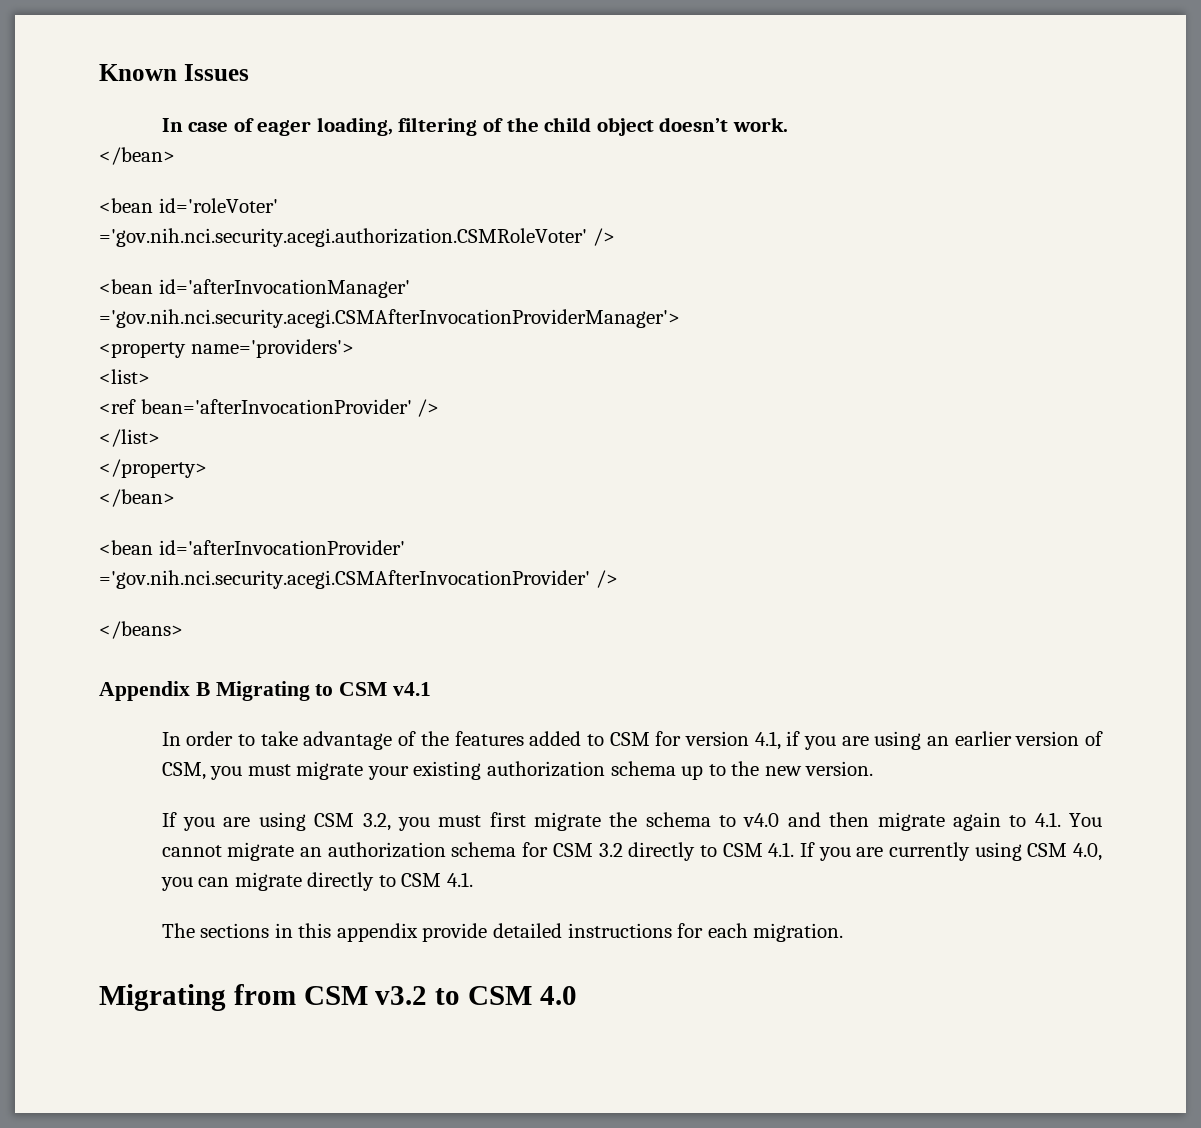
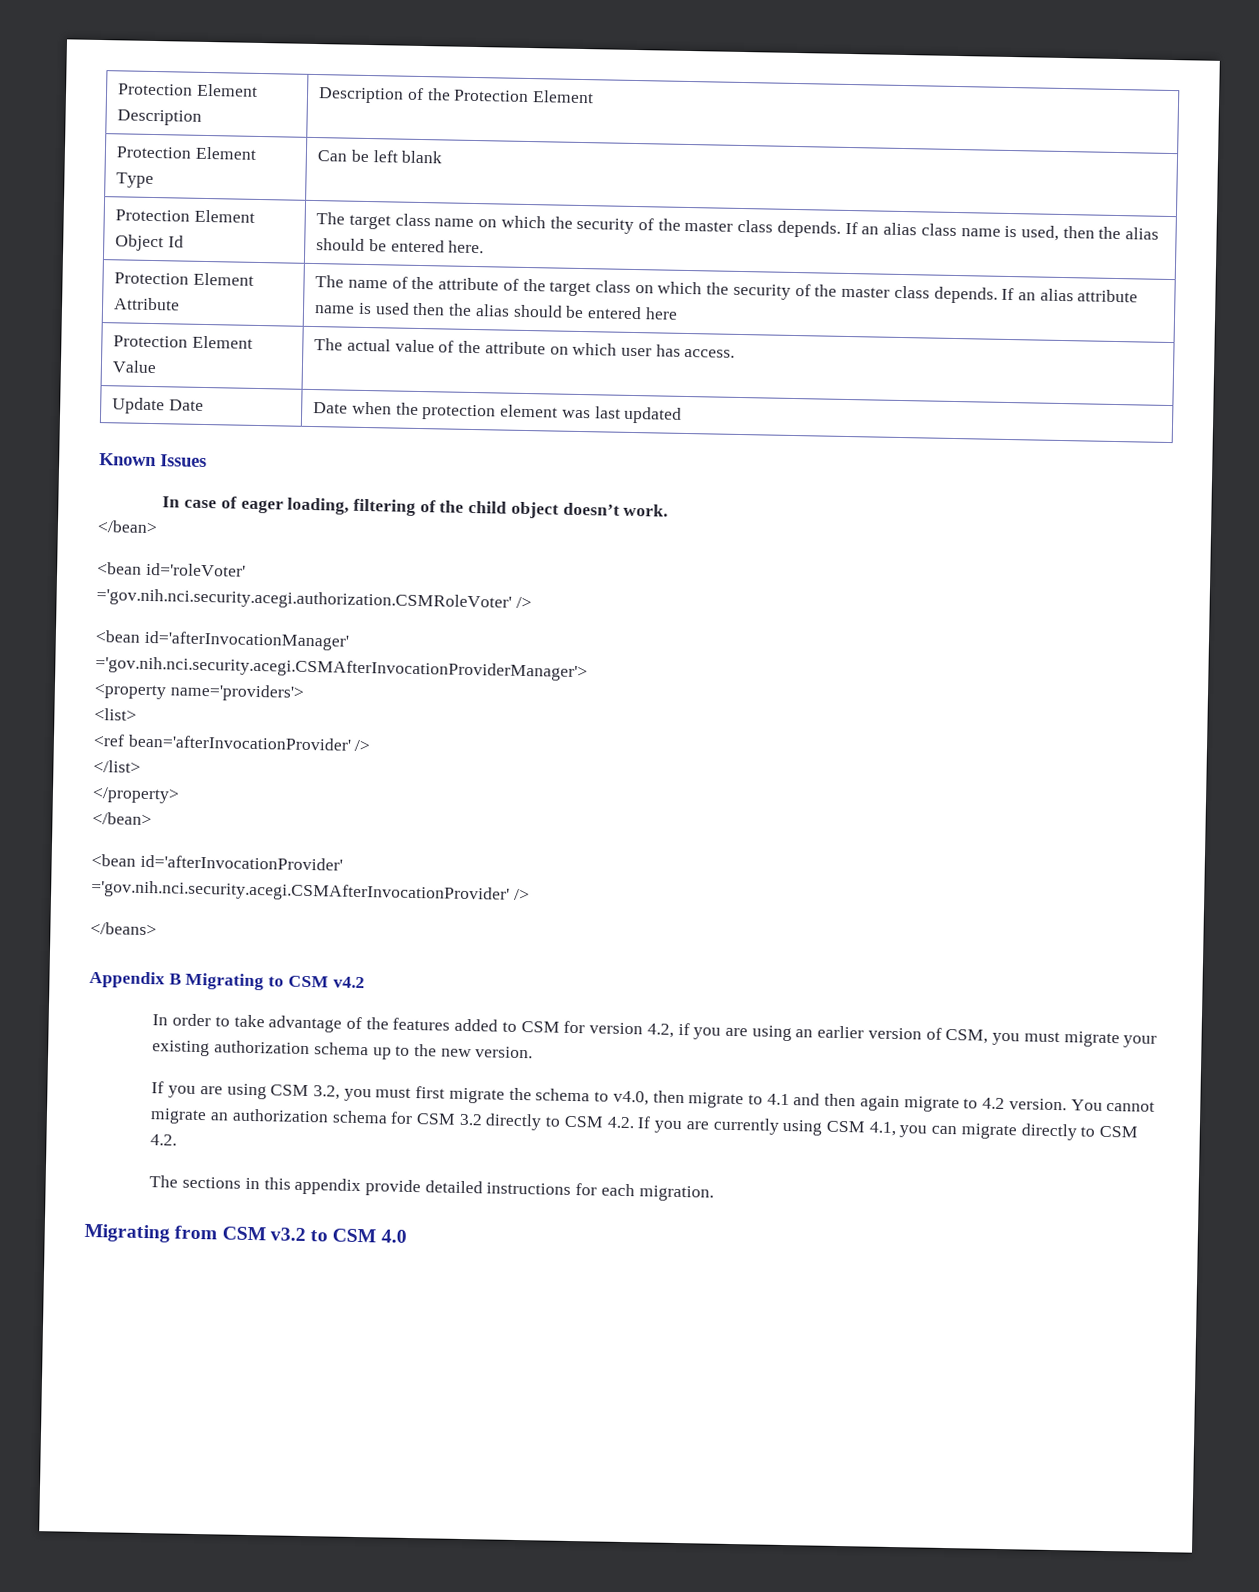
(99, 72) none -> [118,83,258,97] [117,109,203,126] [318,87,595,104] [116,146,257,160] [116,172,155,189] [317,149,444,164] [115,209,255,223] [115,234,184,252] [316,212,1160,241] [316,238,485,254] [114,272,254,286] [113,297,181,311] [315,275,1139,304] [314,302,678,320] [113,335,253,349] [112,360,158,374] [314,338,736,358] [112,397,204,415] [313,401,683,424] Protection Element Description | Description of the Protection Element // Protection Element Type | Can be left blank // Protection Element Object Id | The target class name on which the security of the master class depends. If an alias class name is used, then the alias should be entered here. // Protection Element Attribute | The name of the attribute of the target class on which the security of the master class depends. If an alias attribute name is used then the alias should be entered here // Protection Element Value | The actual value of the attribute on which user has access. // Update Date | Date when the protection element was last updated //
[393,682,432,696] v4.1 -> [332,976,365,989] v4.2
[754,731,781,750] 4.1, -> [646,1023,674,1038] 4.2,
[743,812,1061,831] v4.0 and then migrate again to 4.1. -> [612,1090,1067,1113] v4.0, then migrate to 4.1 and then again migrate to 4.2 version.
[768,842,795,857] 4.1. -> [606,1116,635,1129] 4.2.
[1072,843,1102,861] 4.0, -> [868,1121,896,1137] 4.1,
[446,872,473,887] 4.1. -> [150,1134,178,1146] 4.2.

